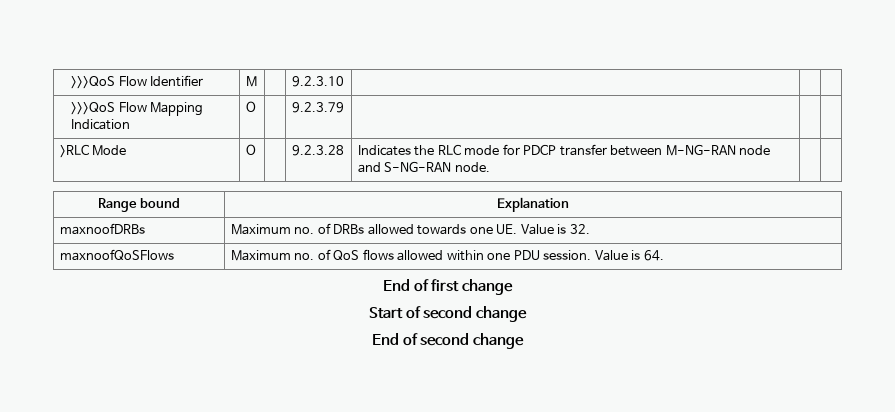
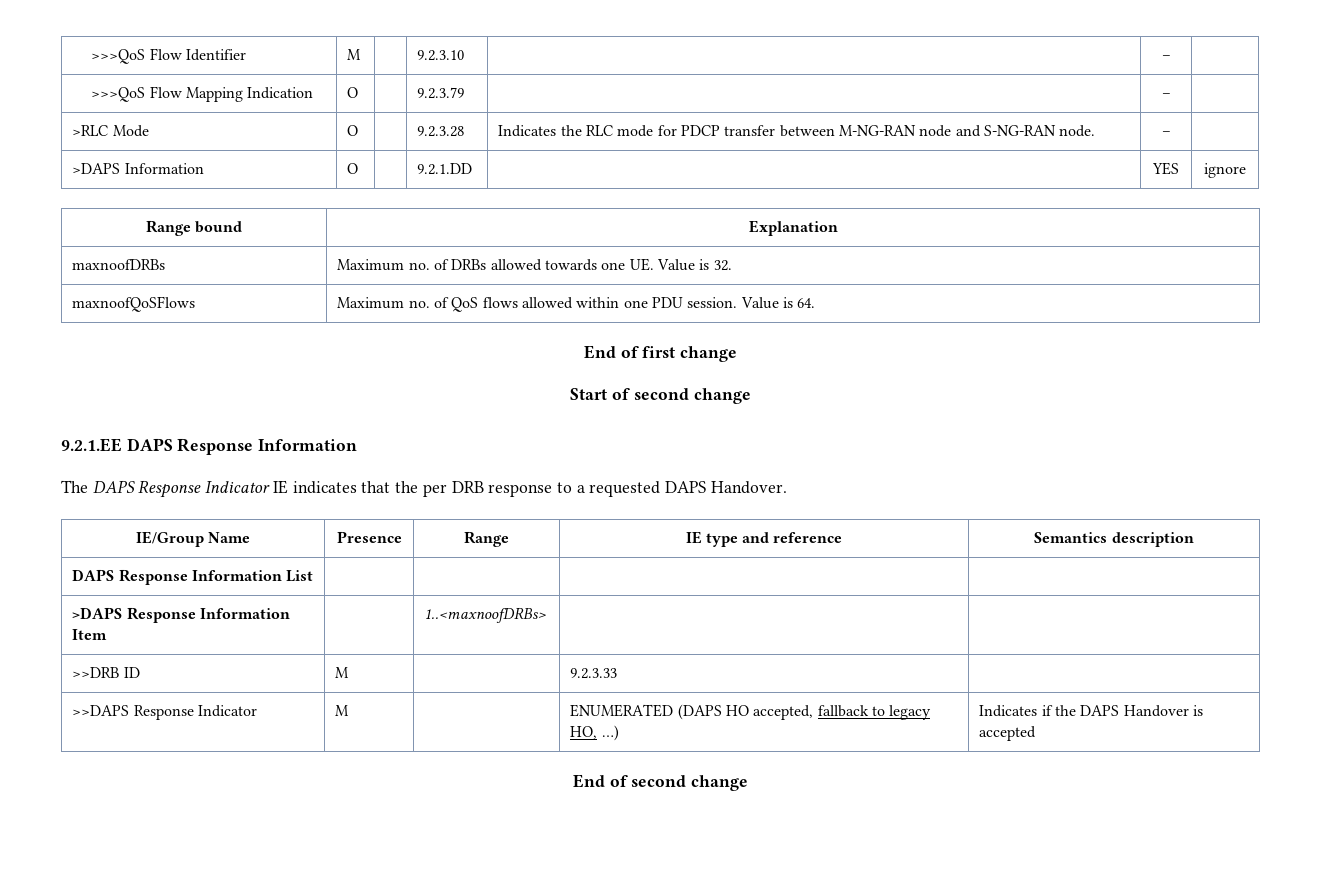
(344, 81) none -> [1161,55,1171,60] –
(344, 107) none -> [1161,93,1171,98] –
(490, 167) | -> [1161,131,1171,136] [72,163,204,174] [347,163,359,174] [417,163,473,175] [1152,162,1179,175] [1204,163,1246,178] – | // >DAPS Information | O | | 9.2.1.DD | | YES | ignore
(528, 314) none -> [61,438,358,455] [61,480,787,498] [135,531,251,547] [336,531,402,543] [464,531,509,547] [685,531,843,547] [1034,532,1194,547] [72,569,314,585] [72,607,291,623] [72,629,108,640] [424,607,547,623] [72,667,140,678] [335,667,350,678] [570,668,618,679] [72,705,258,720] [335,705,350,716] [570,704,932,720] [570,725,619,741] [979,705,1204,717] [979,726,1037,741] // 9.2.1.EE DAPS Response Information // The DAPS Response Indicator IE indicates that the per DRB response to a requested DAPS Handover. // IE/Group Name | Presence | Range | IE type and reference | Semantics description // DAPS Response Information List | | | | // >DAPS Response Information Item | | 1..<maxnoofDRBs> | | // >>DRB ID | M | | 9.2.3.33 | // >>DAPS Response Indicator | M | | ENUMERATED (DAPS HO accepted, fallback to legacy HO, …) | Indicates if the DAPS Handover is accepted

